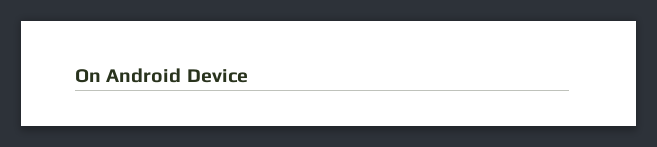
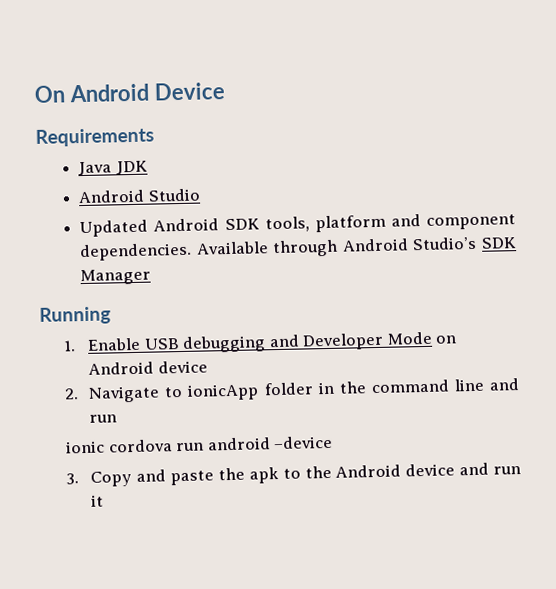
(248, 76) none -> [35,127,154,147] [78,160,148,177] [78,188,201,204] [79,214,517,238] [79,236,517,262] [80,268,152,286] [39,306,111,325] [63,331,457,353] [88,360,208,375] [64,378,521,403] [89,414,118,423] [65,435,333,454] [66,462,522,487] [91,494,105,507] // Requirements // Java JDK // Android Studio // Updated Android SDK tools, platform and component dependencies. Available through Android Studio’s SDK Manager // Running // 1. Enable USB debugging and Developer Mode on Android device // 2. Navigate to ionicApp folder in the command line and run // ionic cordova run android –device // 3. Copy and paste the apk to the Android device and run it

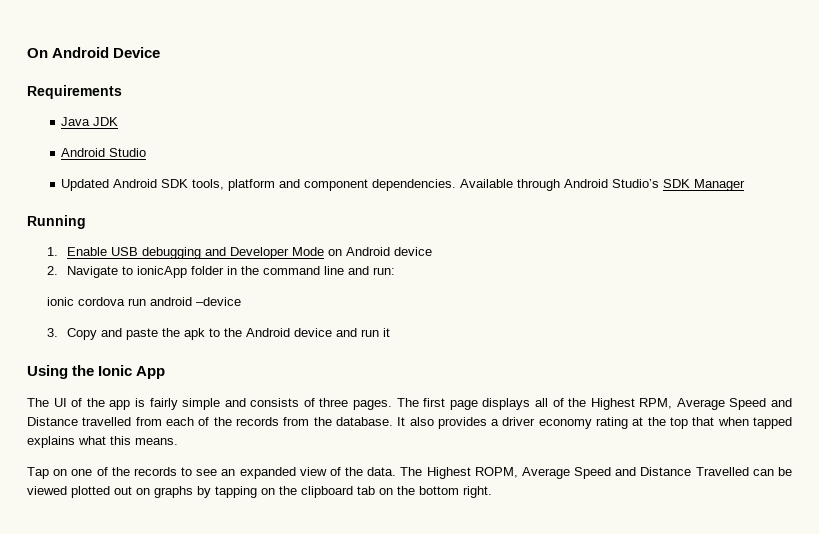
[89,414,118,423] run -> [373,267,396,275] run:
(105, 500) none -> [27,365,166,379] [27,398,793,410] [27,417,793,429] [27,436,178,448] [27,467,792,479] [27,486,492,498] // Using the Ionic App // The UI of the app is fairly simple and consists of three pages. The first page displays all of the Highest RPM, Average Speed and Distance travelled from each of the records from the database. It also provides a driver economy rating at the top that when tapped explains what this means. // Tap on one of the records to see an expanded view of the data. The Highest ROPM, Average Speed and Distance Travelled can be viewed plotted out on graphs by tapping on the clipboard tab on the bottom right.

